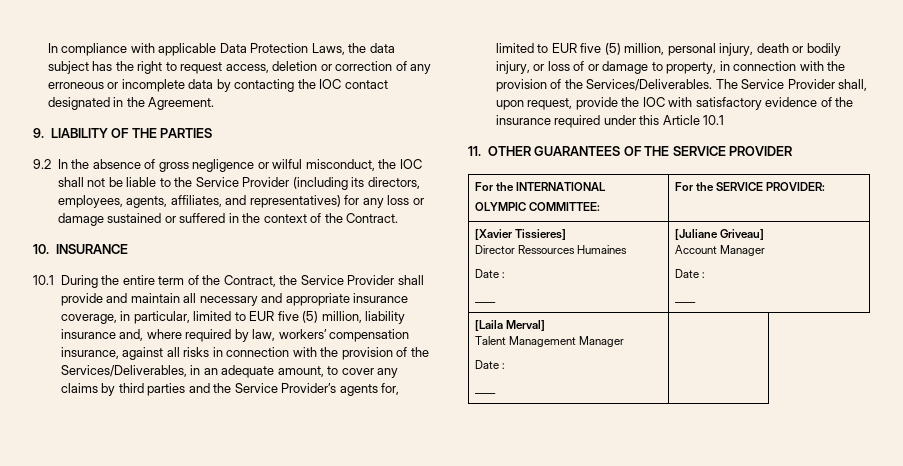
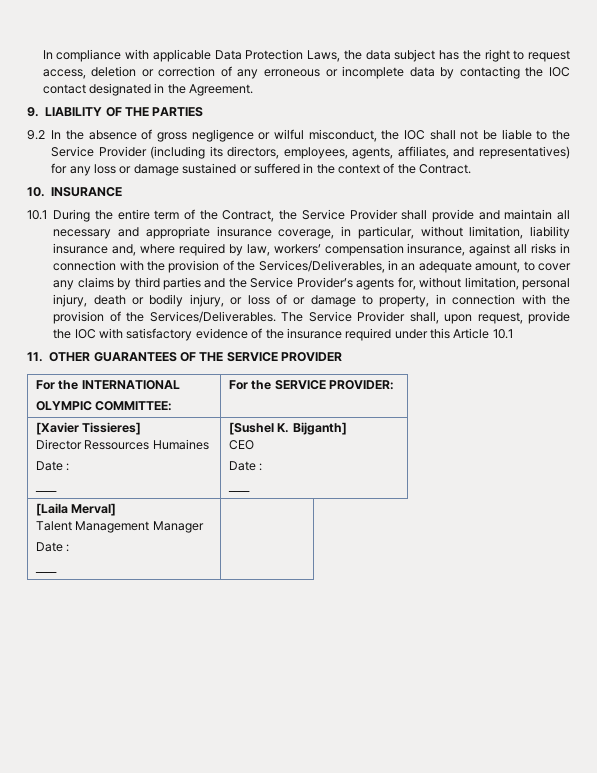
[193,311,362,323] limited to EUR five (5) million, -> [420,226,524,239] without limitation,
[495,43,665,55] limited to EUR five (5) million, -> [419,277,519,290] without limitation,
[675,229,765,240] [675,245,766,256] [Juliane Griveau] // Account Manager -> [228,422,347,435] [228,440,254,450] [Sushel K. Bijganth] // CEO

